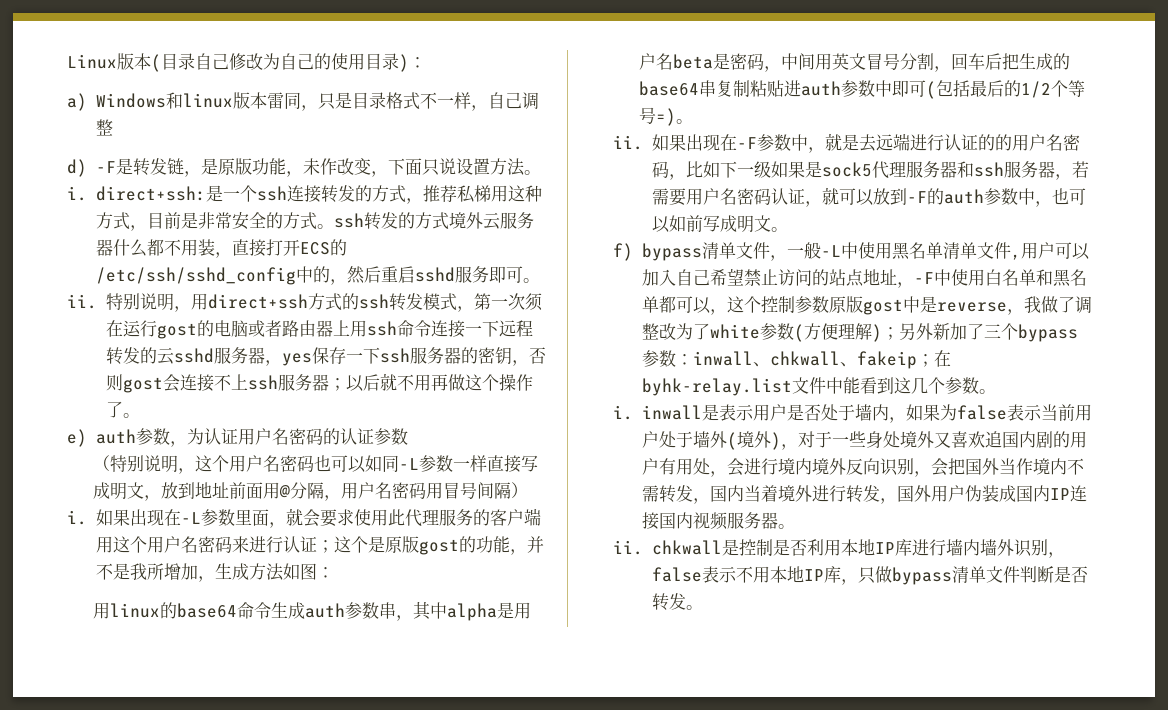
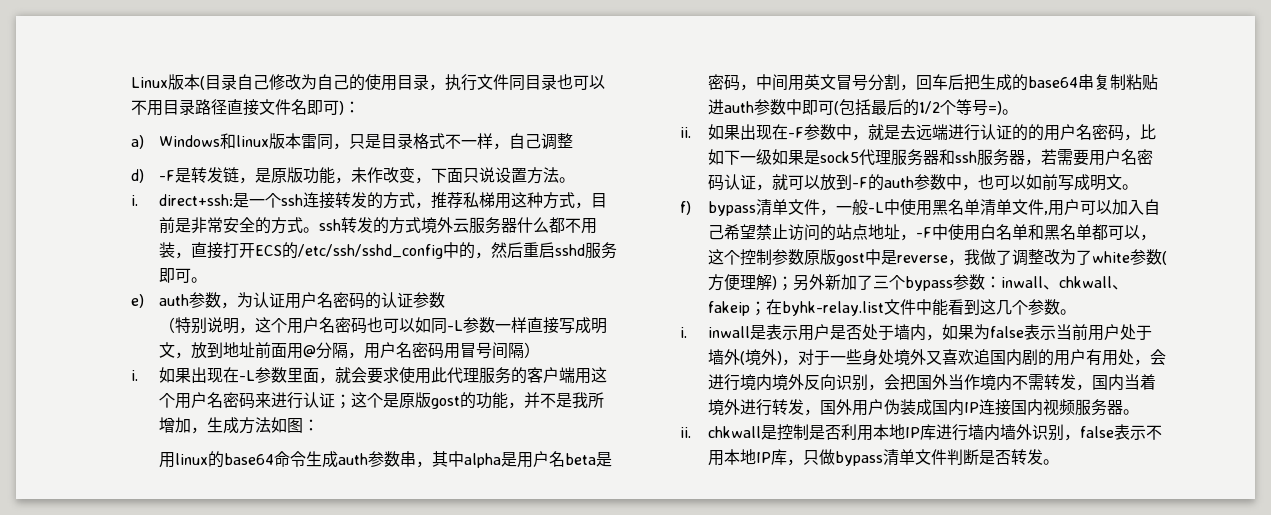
(400, 61) none -> [429,74,606,91] [131,99,340,116] ，执行文件同目录也可以不用目录路径直接文件名即可
[67,293,543,312] [105,320,533,339] [105,347,546,366] [105,373,533,393] [105,401,140,418] // ii.特别说明，用direct+ssh方式的ssh转发模式，第一次须在运行gost的电脑或者路由器上用ssh命令连接一下远程转发的云sshd服务器，yes保存一下ssh服务器的密钥，否则gost会连接不上ssh服务器；以后就不用再做这个操作了。 -> (208, 280) none

